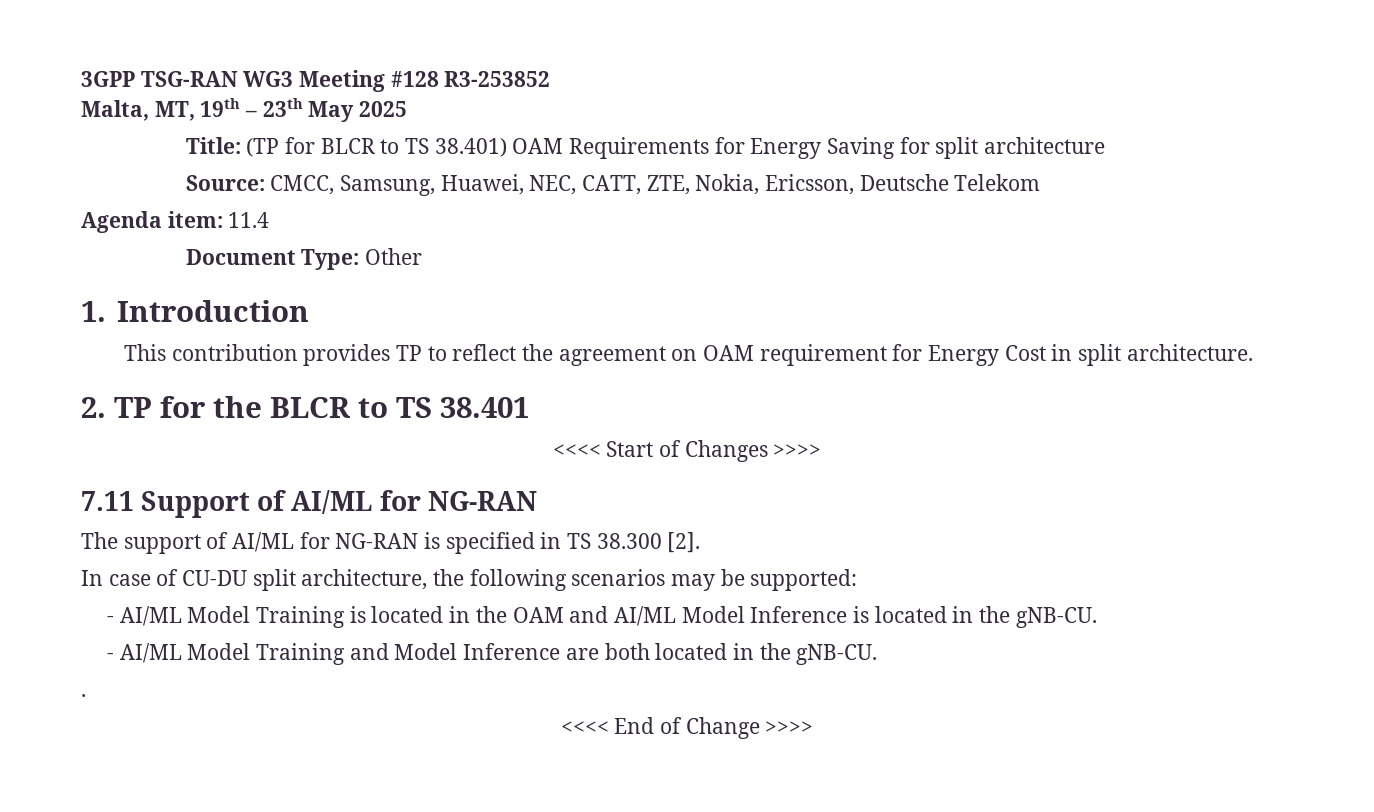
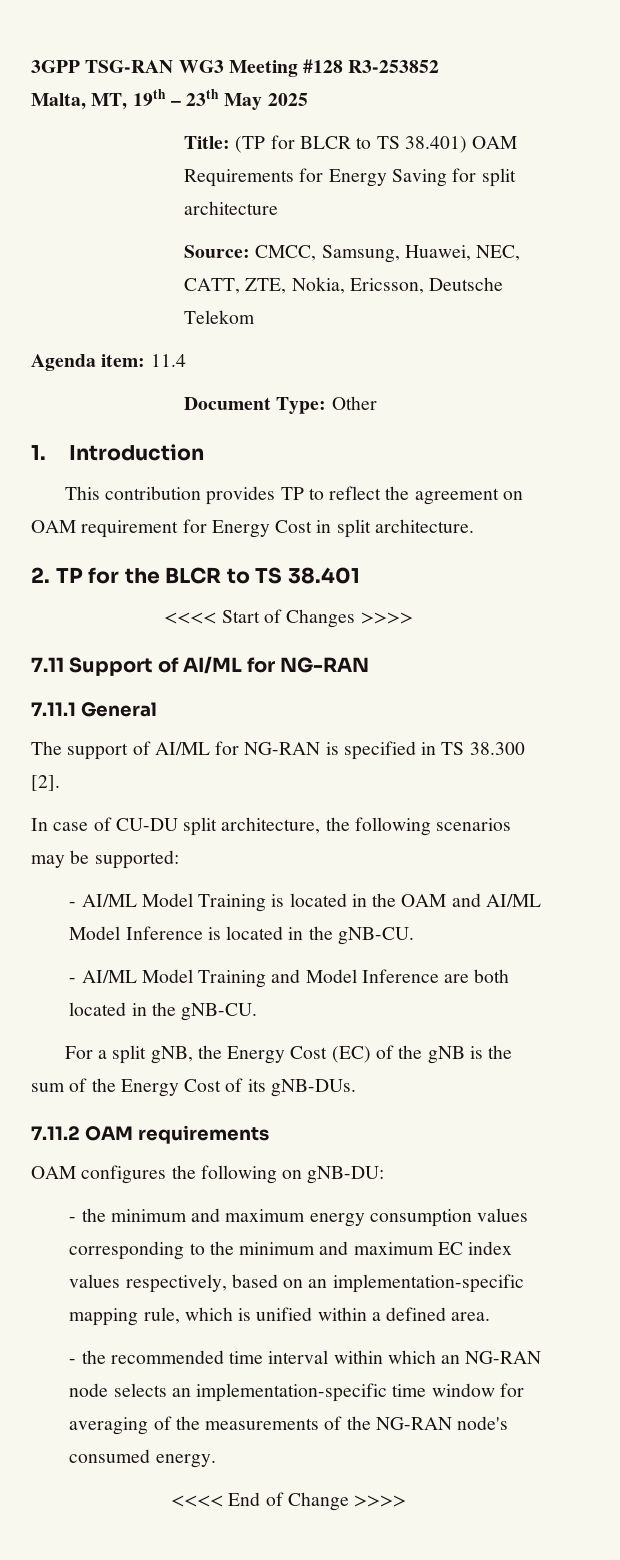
(537, 501) none -> [31,702,157,717] // 7.11.1 General
[81,694,86,697] . -> [64,1045,513,1064] [31,1078,356,1097] [31,1125,269,1144] [31,1165,385,1184] [69,1208,529,1227] [69,1241,513,1260] [69,1274,524,1293] [69,1307,491,1326] [69,1350,542,1364] [69,1383,524,1402] [69,1416,509,1435] [69,1449,216,1468] For a split gNB, the Energy Cost (EC) of the gNB is the sum of the Energy Cost of its gNB-DUs. // 7.11.2 OAM requirements // OAM configures the following on gNB-DU: // - the minimum and maximum energy consumption values corresponding to the minimum and maximum EC index values respectively, based on an implementation-specific mapping rule, which is unified within a defined area. // - the recommended time interval within which an NG-RAN node selects an implementation-specific time window for averaging of the measurements of the NG-RAN node's consumed energy.

